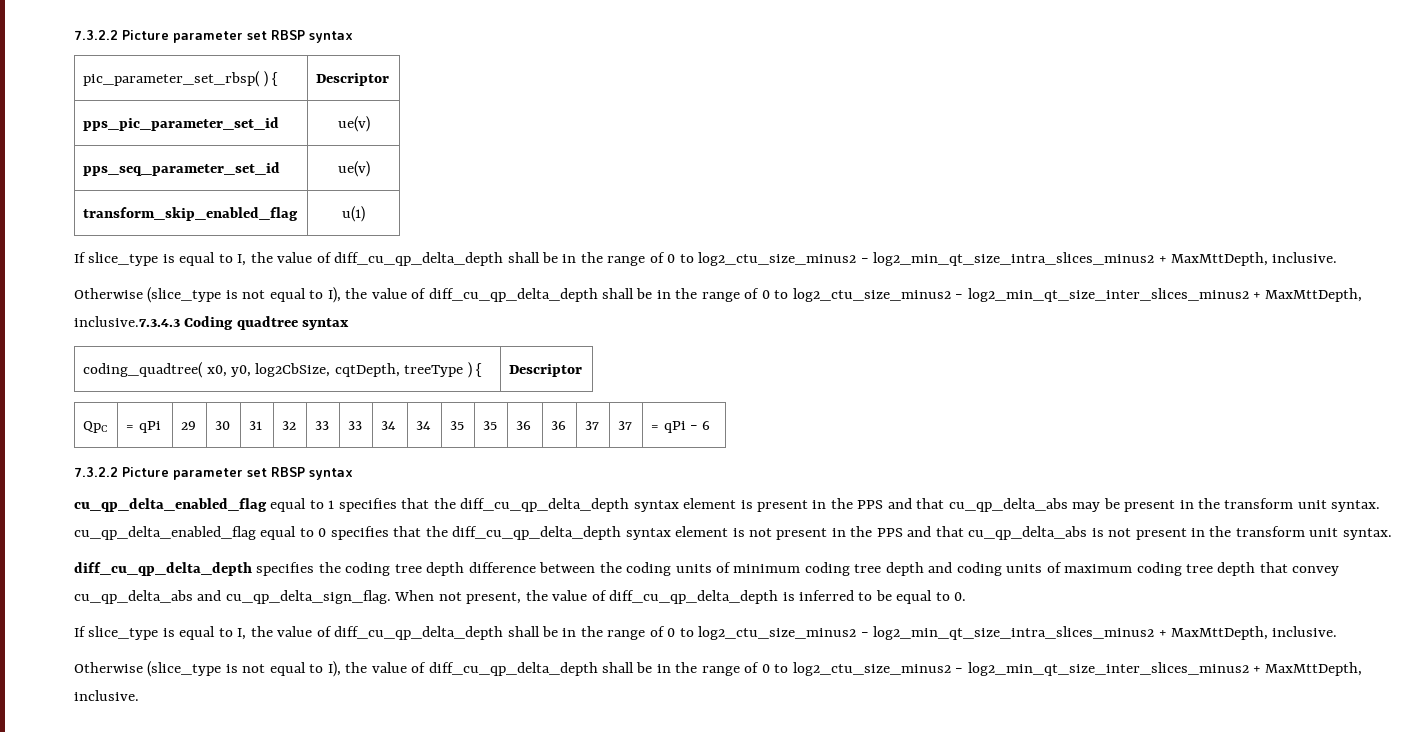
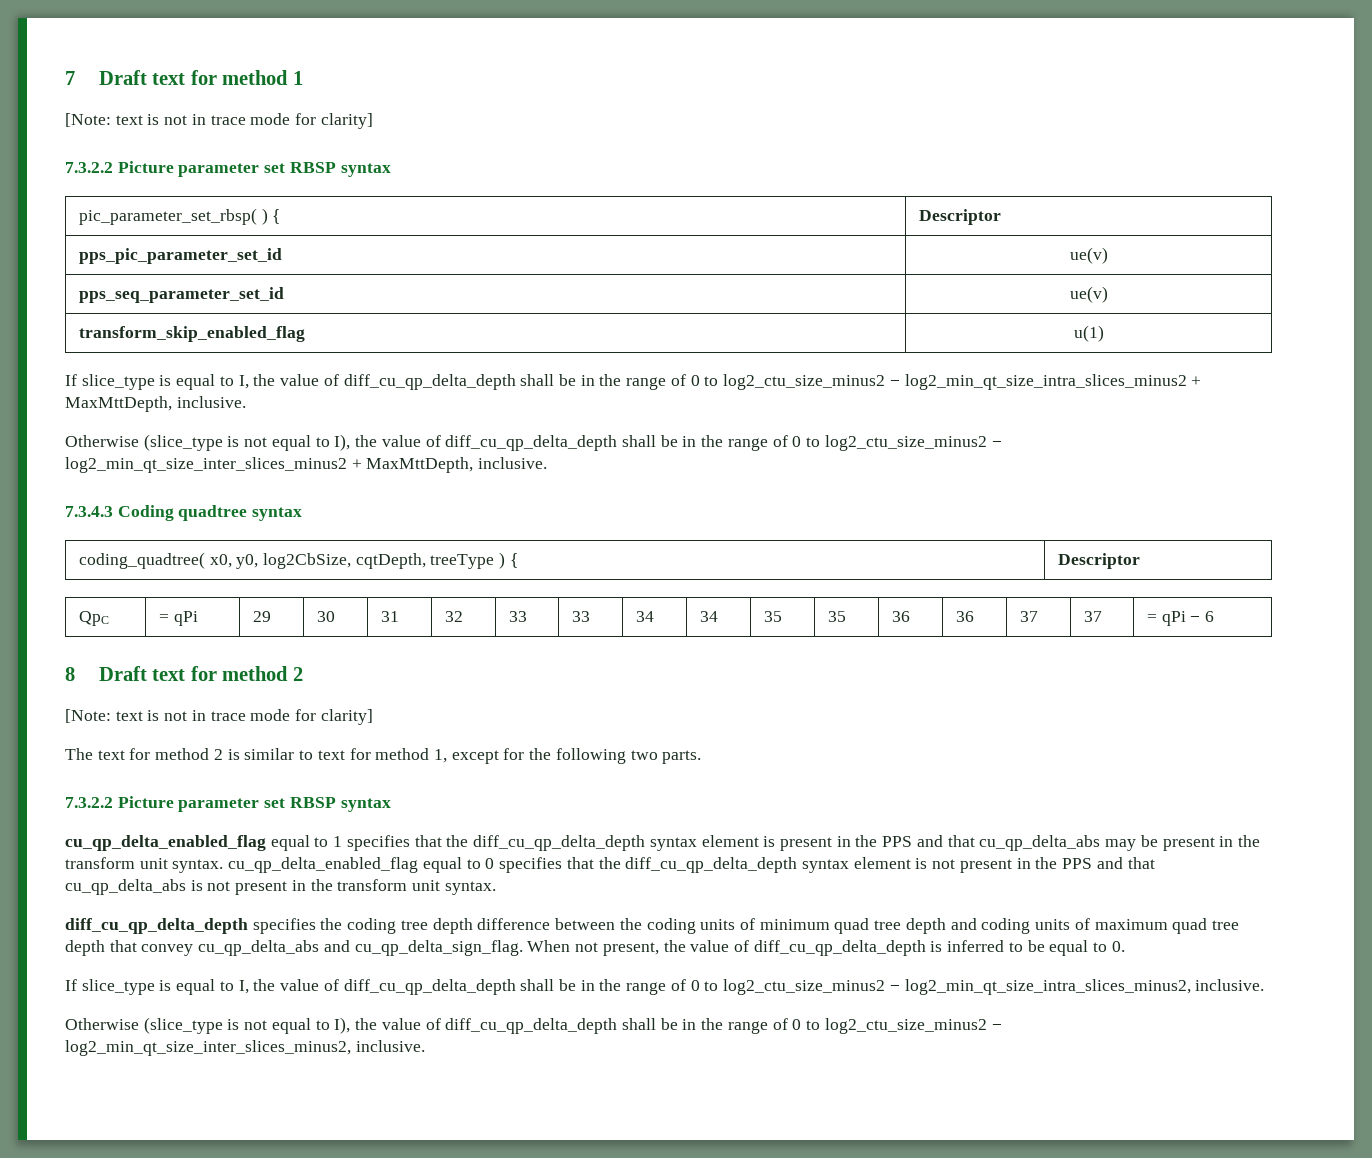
(74, 35) none -> [65,70,303,85] [65,113,373,129] 7 Draft text for method 1 // [Note: text is not in trace mode for clarity] //
[74,316,180,327] inclusive.7.3.4.3 -> [478,457,548,469] [65,506,113,517] inclusive. // 7.3.4.3
(711, 425) none -> [65,666,303,681] [65,709,373,725] [65,748,702,764] // 8 Draft text for method 2 // [Note: text is not in trace mode for clarity] // The text for method 2 is similar to text for method 1, except for the following two parts.
[804,562,850,576] coding -> [834,918,870,934] quad
[1136,562,1182,576] coding -> [1172,918,1208,934] quad
[873,626,1269,640] log2_min_qt_size_intra_slices_minus2 + MaxMttDepth, -> [904,979,1191,995] log2_min_qt_size_intra_slices_minus2,
[967,662,1363,676] log2_min_qt_size_inter_slices_minus2 + MaxMttDepth, -> [65,1040,351,1056] log2_min_qt_size_inter_slices_minus2,

